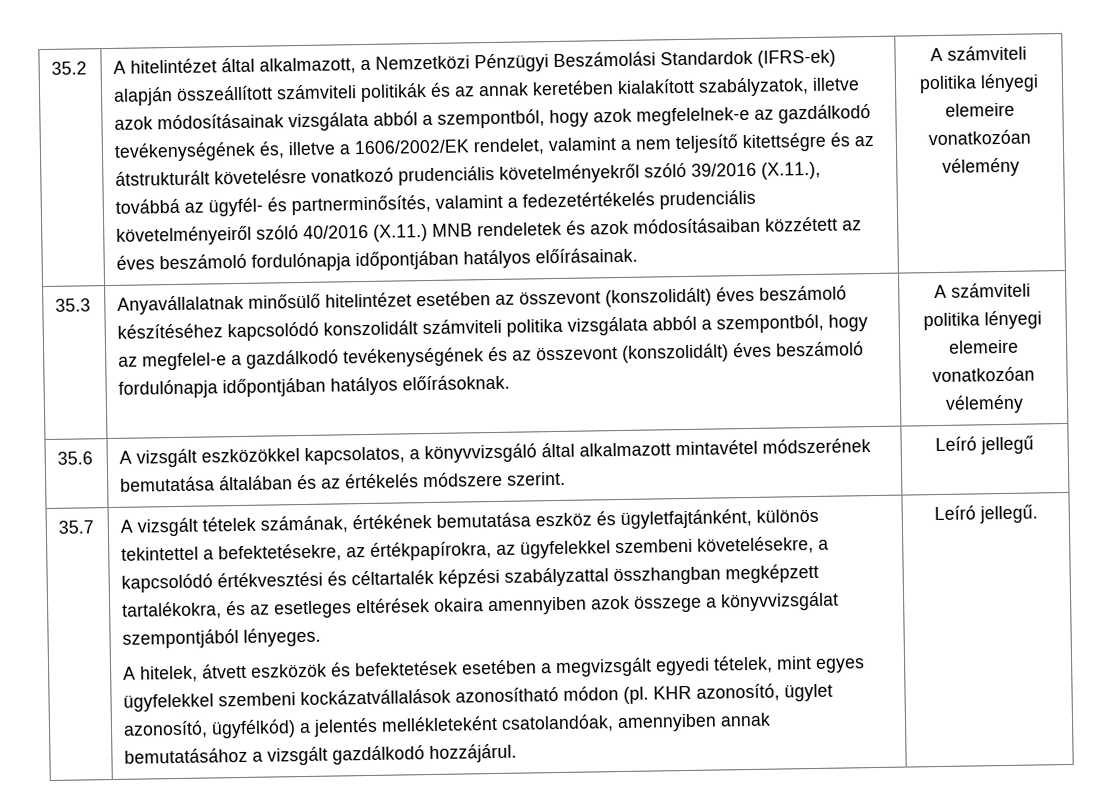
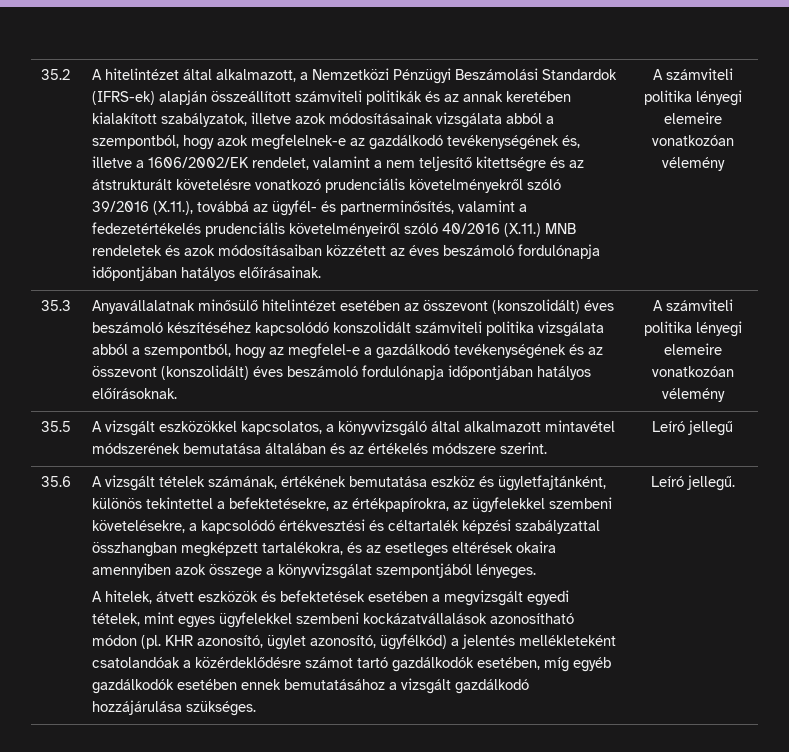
[57,451,94,465] 35.6 -> [41,421,72,432] 35.5
[58,520,95,534] 35.7 -> [41,476,72,487] 35.6
[501,712,772,733] csatolandóak, amennyiben annak -> [92,657,612,672] [92,679,282,694] csatolandóak a közérdeklődésre számot tartó gazdálkodók esetében, míg egyéb gazdálkodók esetében ennek
[429,743,518,764] hozzájárul. -> [92,700,257,716] hozzájárulása szükséges.

